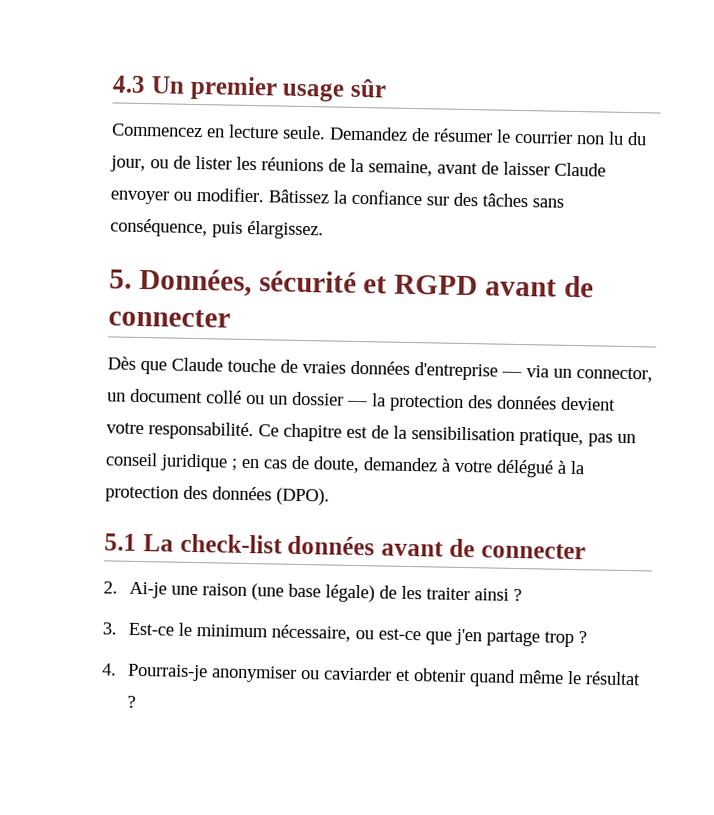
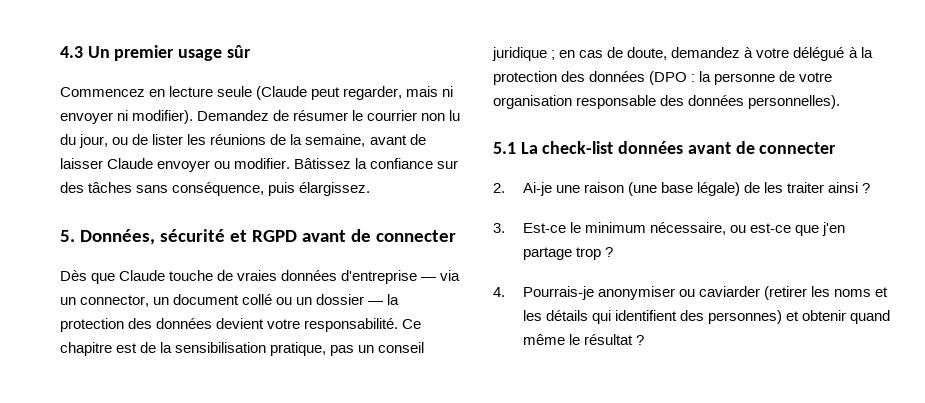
[282,125,326,140] seule. -> [217,86,454,100] [60,110,194,124] seule (Claude peut regarder, mais ni envoyer ni modifier).
[276,487,330,506] (DPO). -> [649,71,833,85] [493,95,841,109] (DPO : la personne de votre organisation responsable des données personnelles).
(392, 673) none -> [763,286,888,300] [522,310,782,324] (retirer les noms et les détails qui identifient des personnes)

